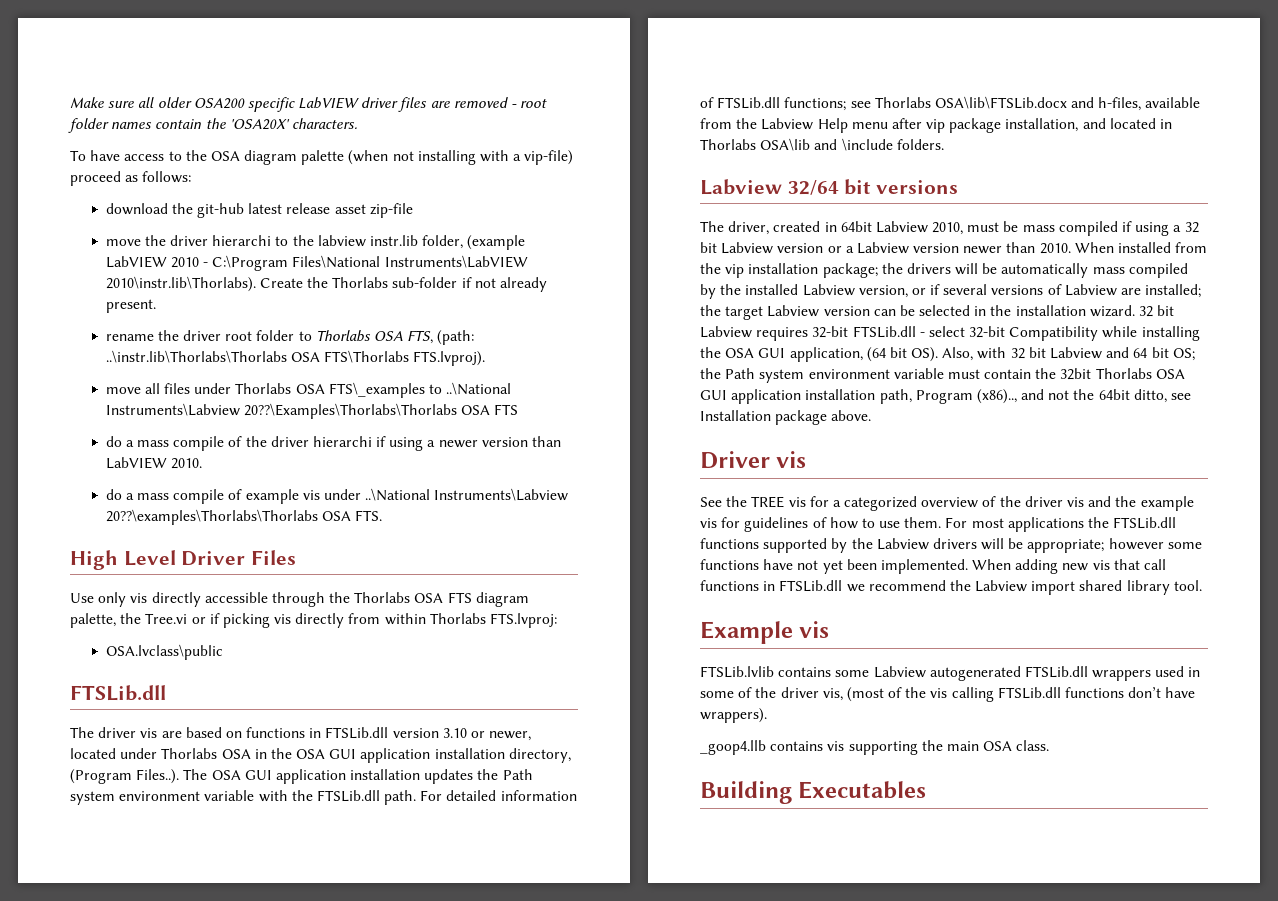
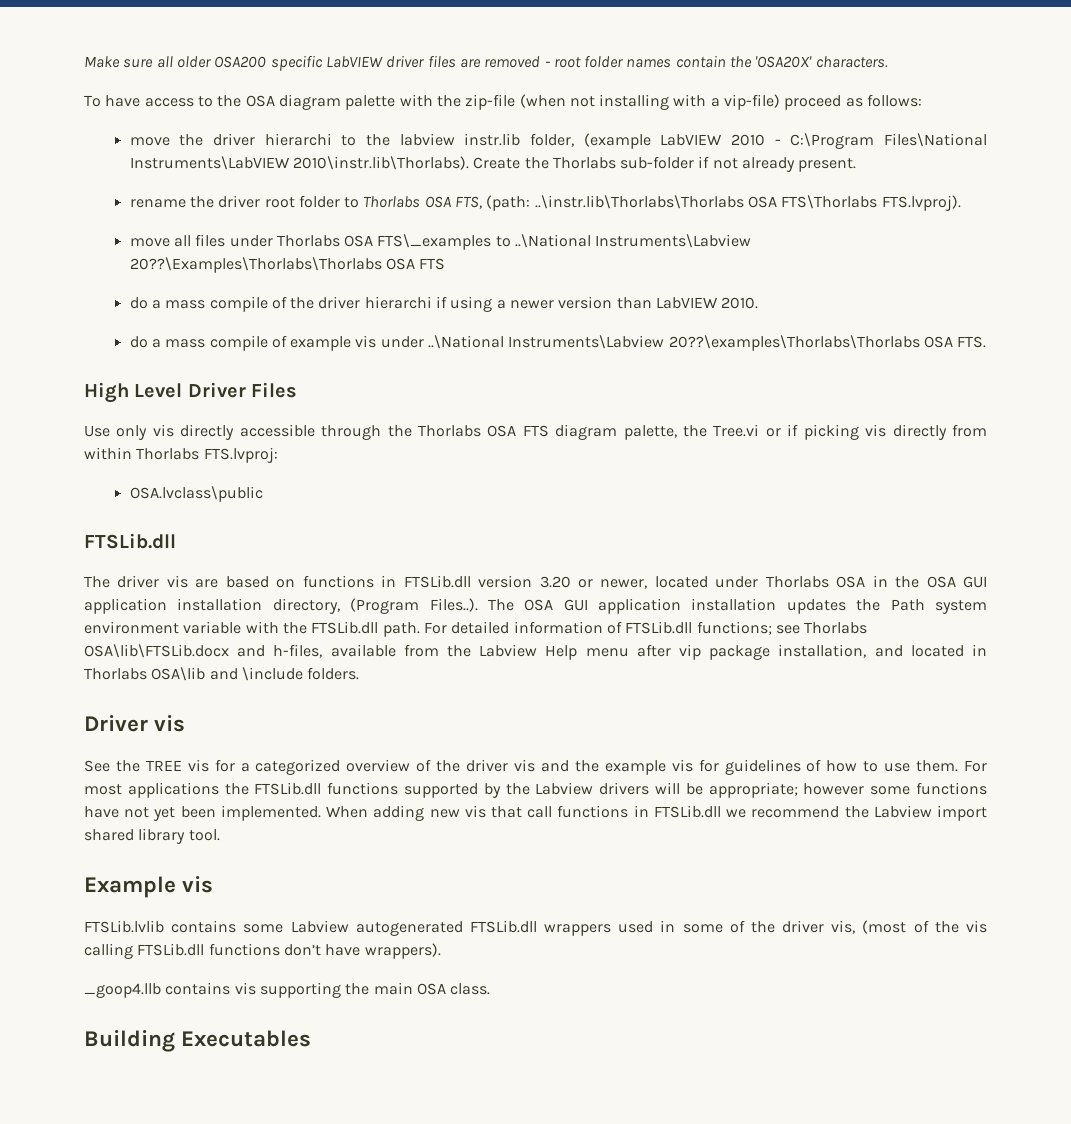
(345, 157) none -> [399,94,516,110] with the zip-file
[105,203,413,218] // download the git-hub latest release asset zip-file -> (923, 100) none
[442,728,467,738] 3.10 -> [539,576,571,588] 3.20
[700,179,959,195] [700,221,1199,236] [700,242,1208,254] [700,263,1188,278] [700,284,1202,299] [700,305,1175,320] [700,326,1200,341] [700,347,1195,362] [700,368,1185,383] [700,389,1192,404] [700,410,872,425] // Labview 32/64 bit versions // The driver, created in 64bit Labview 2010, must be mass compiled if using a 32 bit Labview version or a Labview version newer than 2010. When installed from the vip installation package; the drivers will be automatically mass compiled by the installed Labview version, or if several versions of Labview are installed; the target Labview version can be selected in the installation wizard. 32 bit Labview requires 32-bit FTSLib.dll - select 32-bit Compatibility while installing the OSA GUI application, (64 bit OS). Also, with 32 bit Labview and 64 bit OS; the Path system environment variable must contain the 32bit Thorlabs OSA GUI application installation path, Program (x86).., and not the 64bit ditto, see Installation package above. -> (360, 673) none

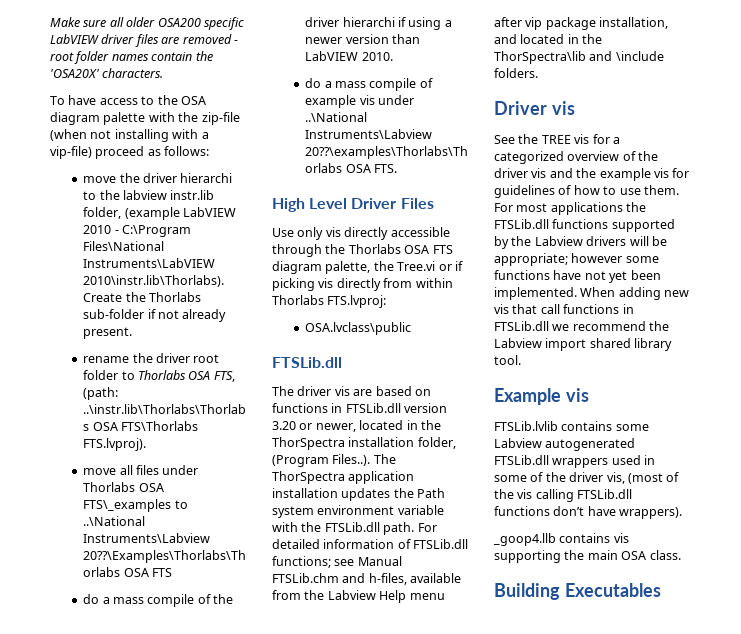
[715,575,988,588] [84,598,340,614] under Thorlabs OSA in the OSA GUI application installation directory, -> [406,420,441,430] [272,437,456,450] in the ThorSpectra installation folder,
[524,599,588,611] OSA GUI -> [272,471,345,484] ThorSpectra
[804,622,868,634] [84,644,229,658] Thorlabs OSA\lib\FTSLib.docx -> [357,556,402,566] [272,573,339,583] Manual FTSLib.chm
[84,667,206,681] Thorlabs OSA\lib -> [582,34,603,44] [494,51,586,64] the ThorSpectra\lib

